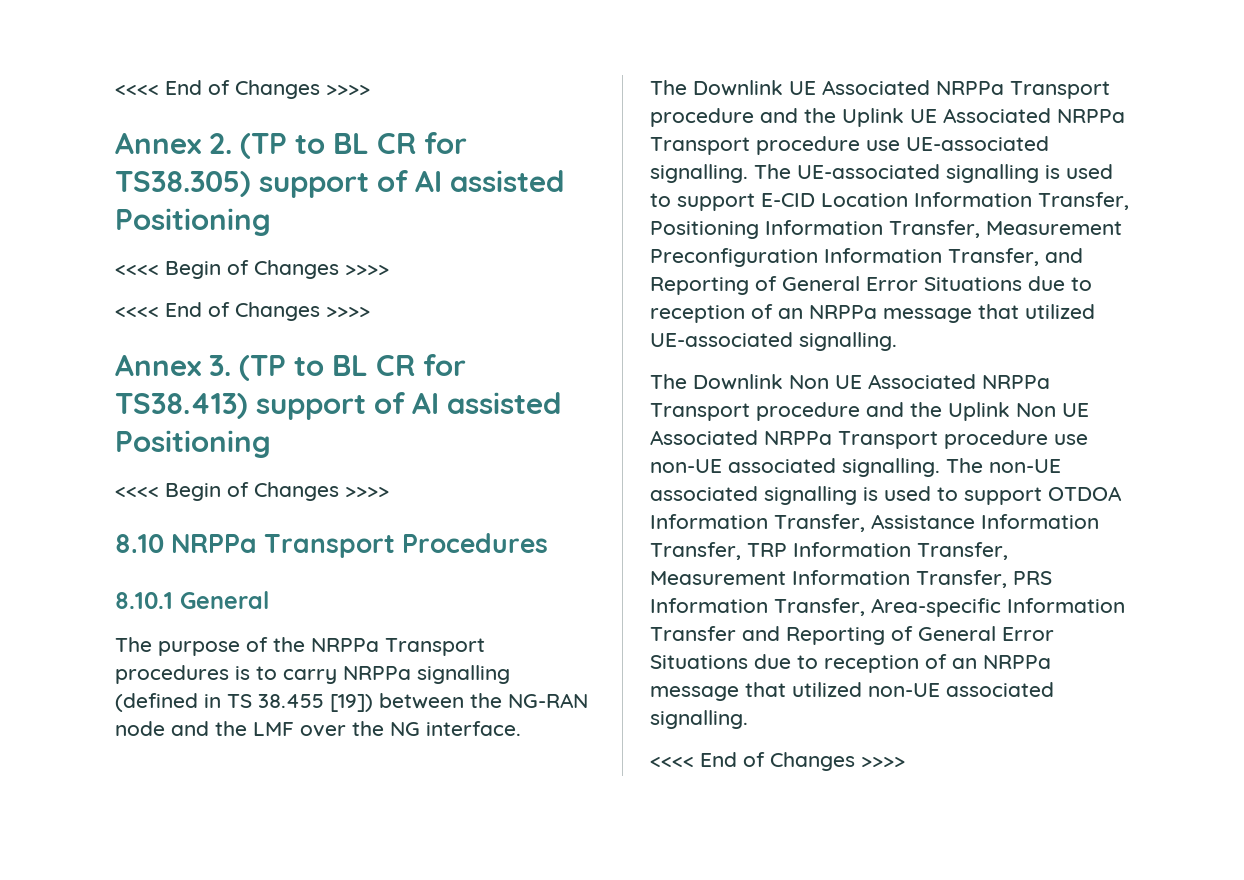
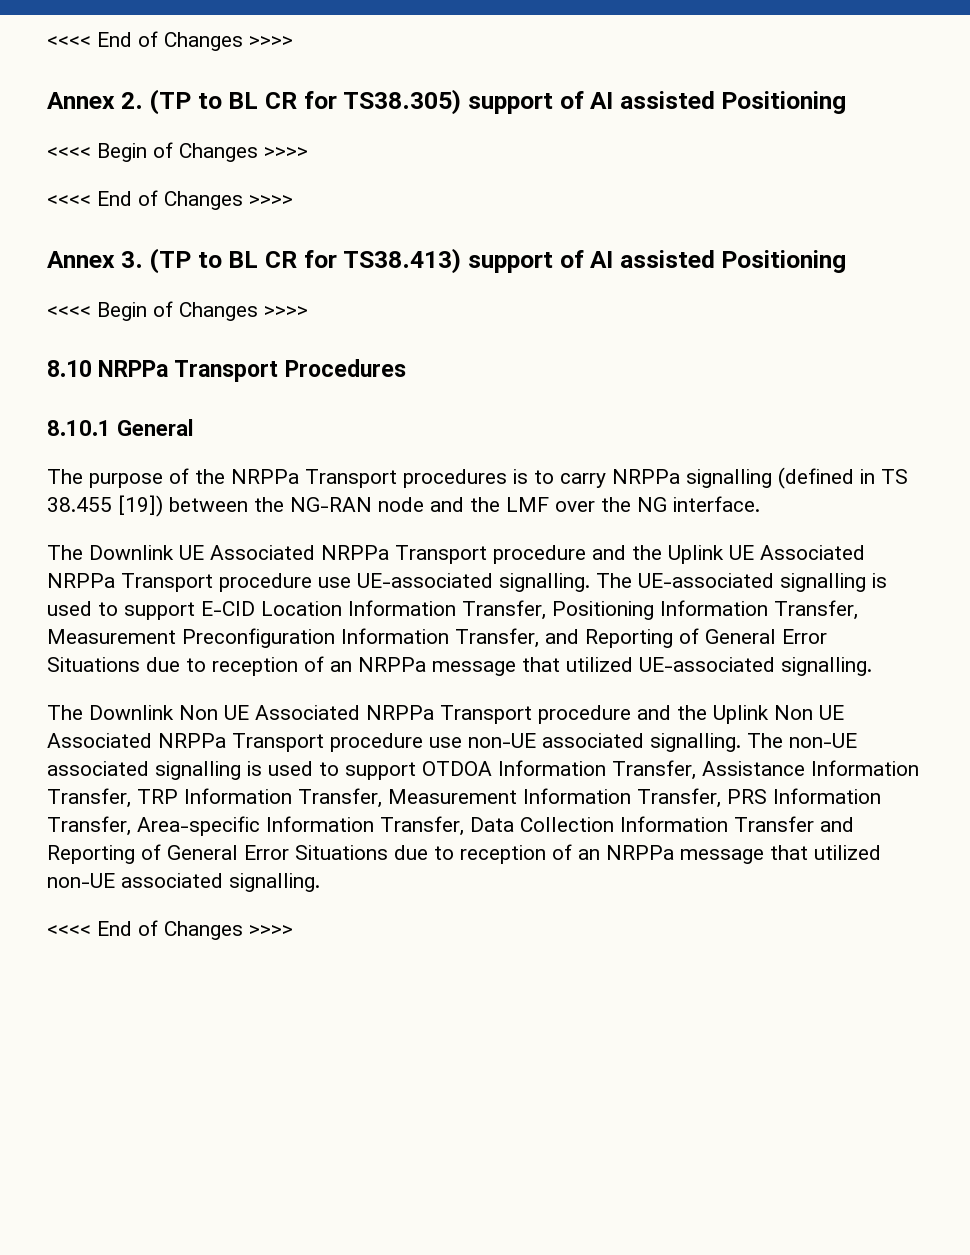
(1125, 605) none -> [380,816,728,836] Transfer, Data Collection Information

